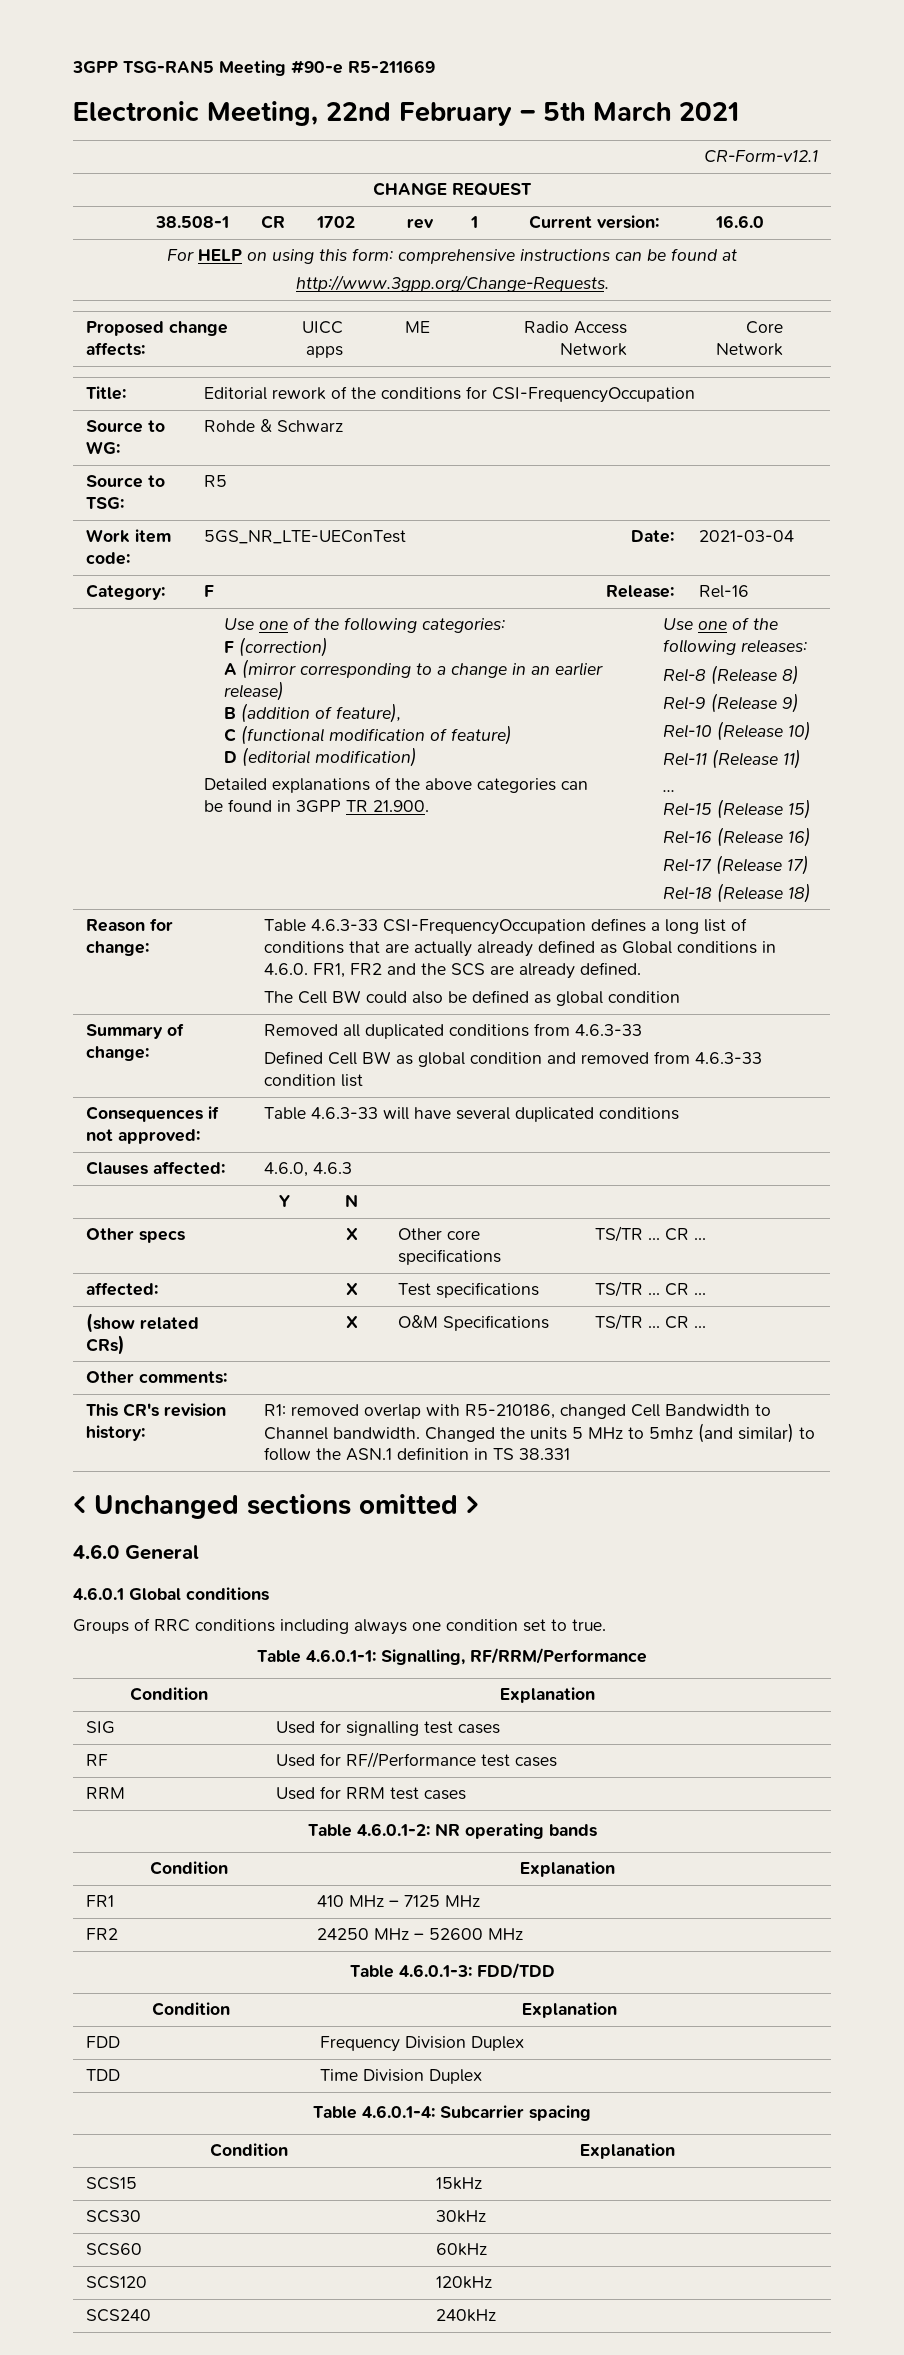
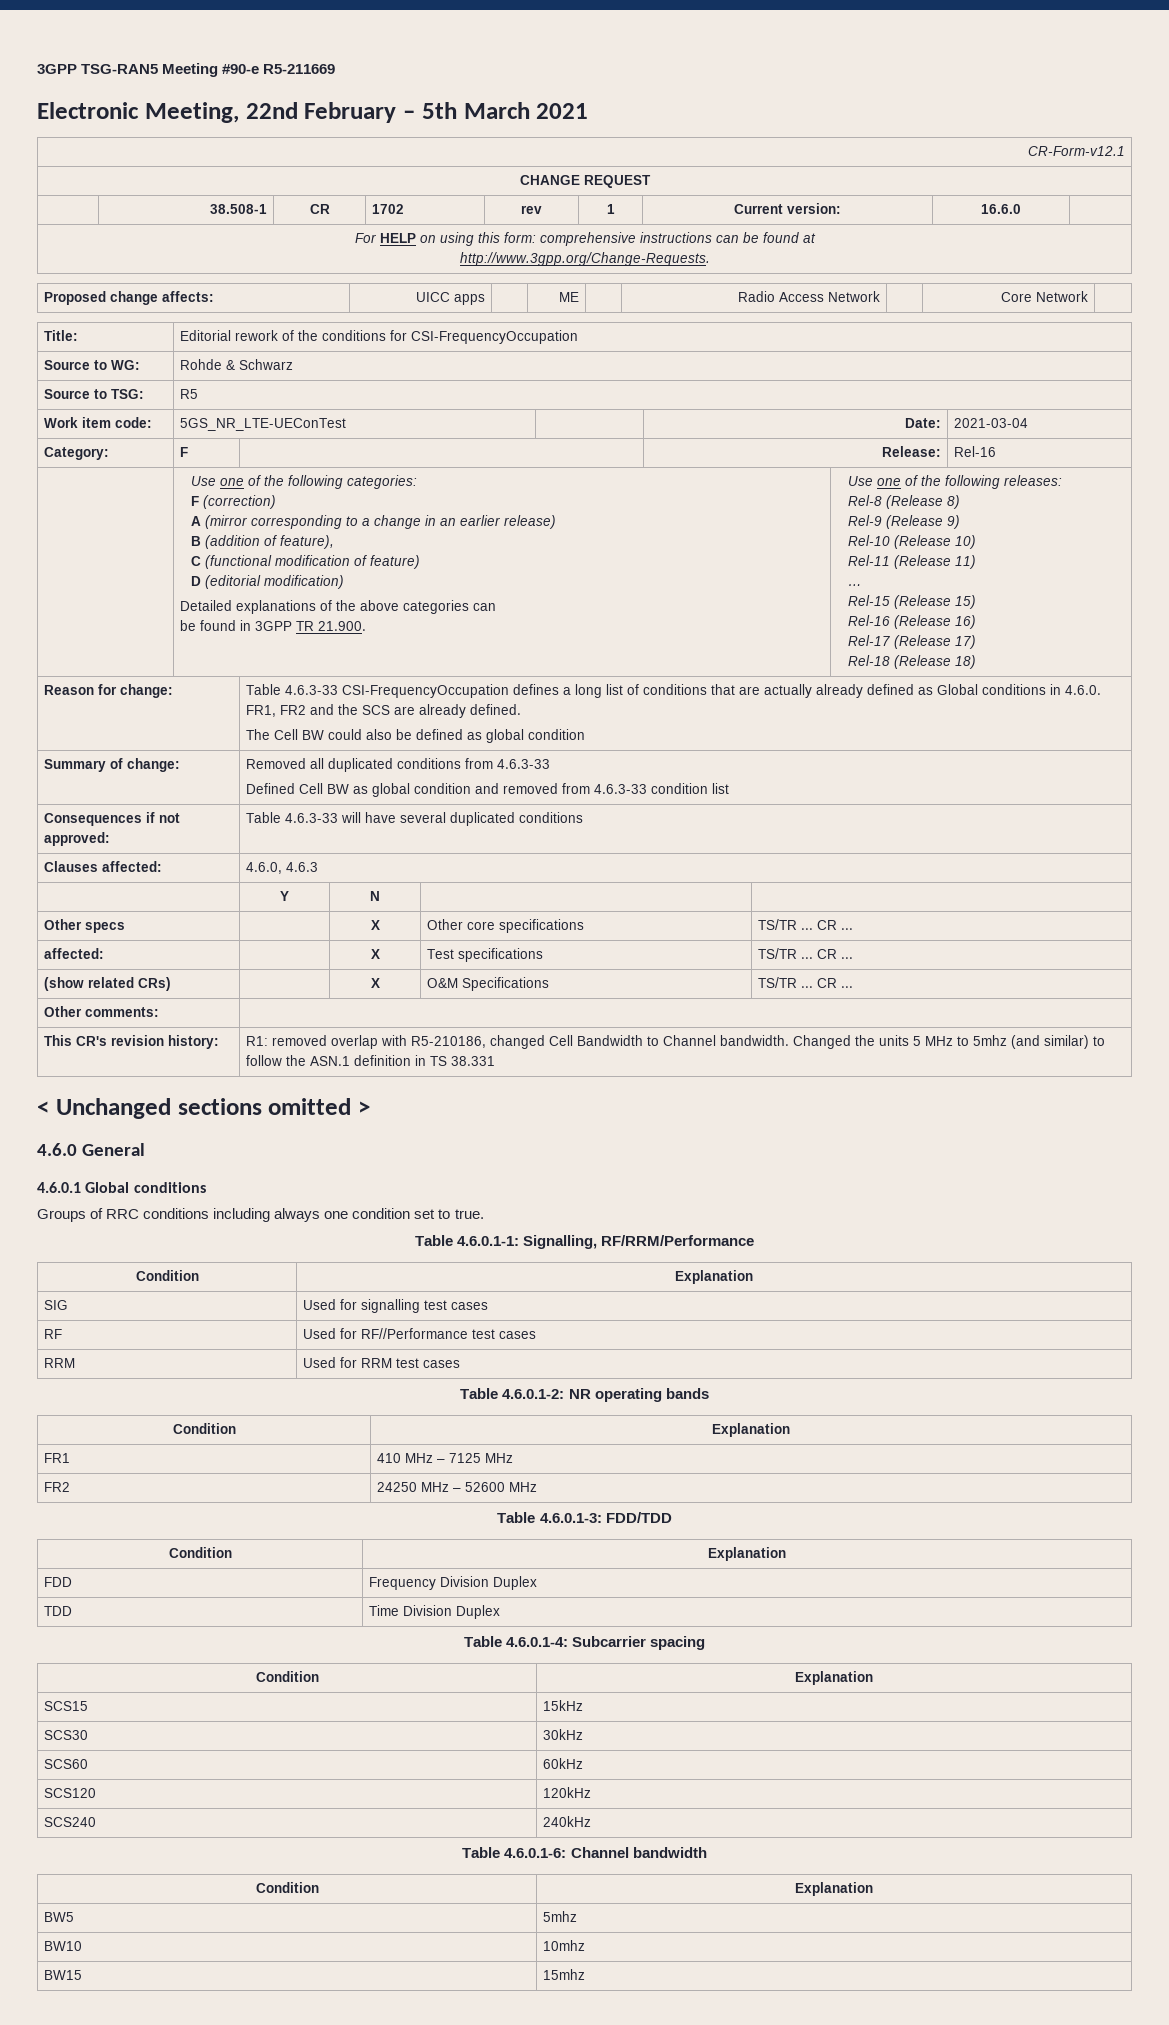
(496, 2315) none -> [462,1847,707,1858] [255,1882,319,1893] [795,1882,873,1896] [44,1912,75,1922] [543,1911,578,1922] [44,1941,83,1951] [543,1940,586,1951] [44,1970,83,1980] [543,1969,586,1980] // Table 4.6.0.1-6: Channel bandwidth // Condition | Explanation // BW5 | 5mhz // BW10 | 10mhz // BW15 | 15mhz

